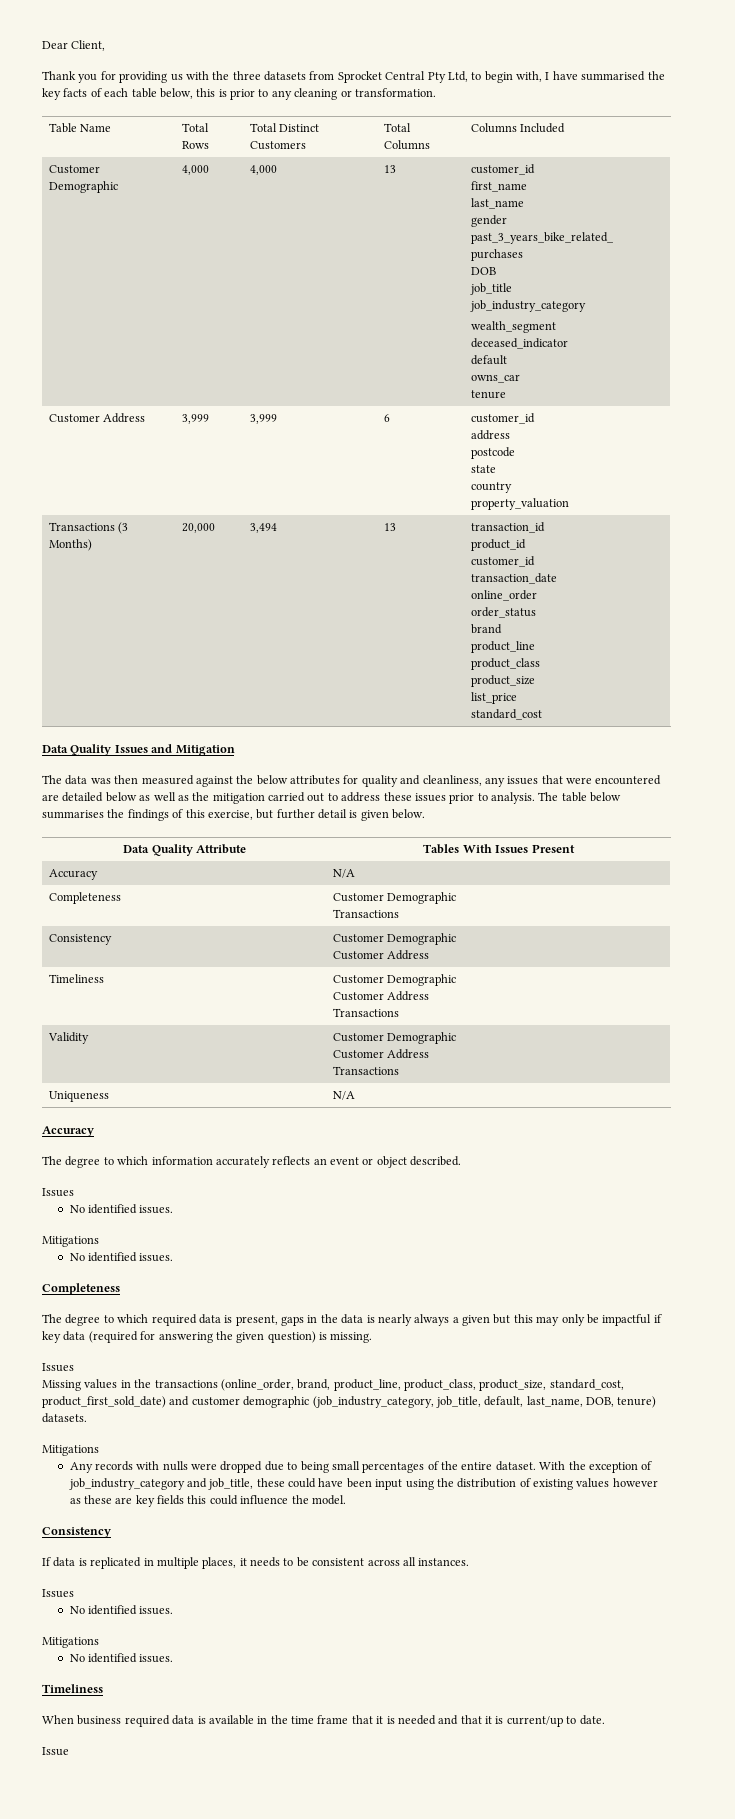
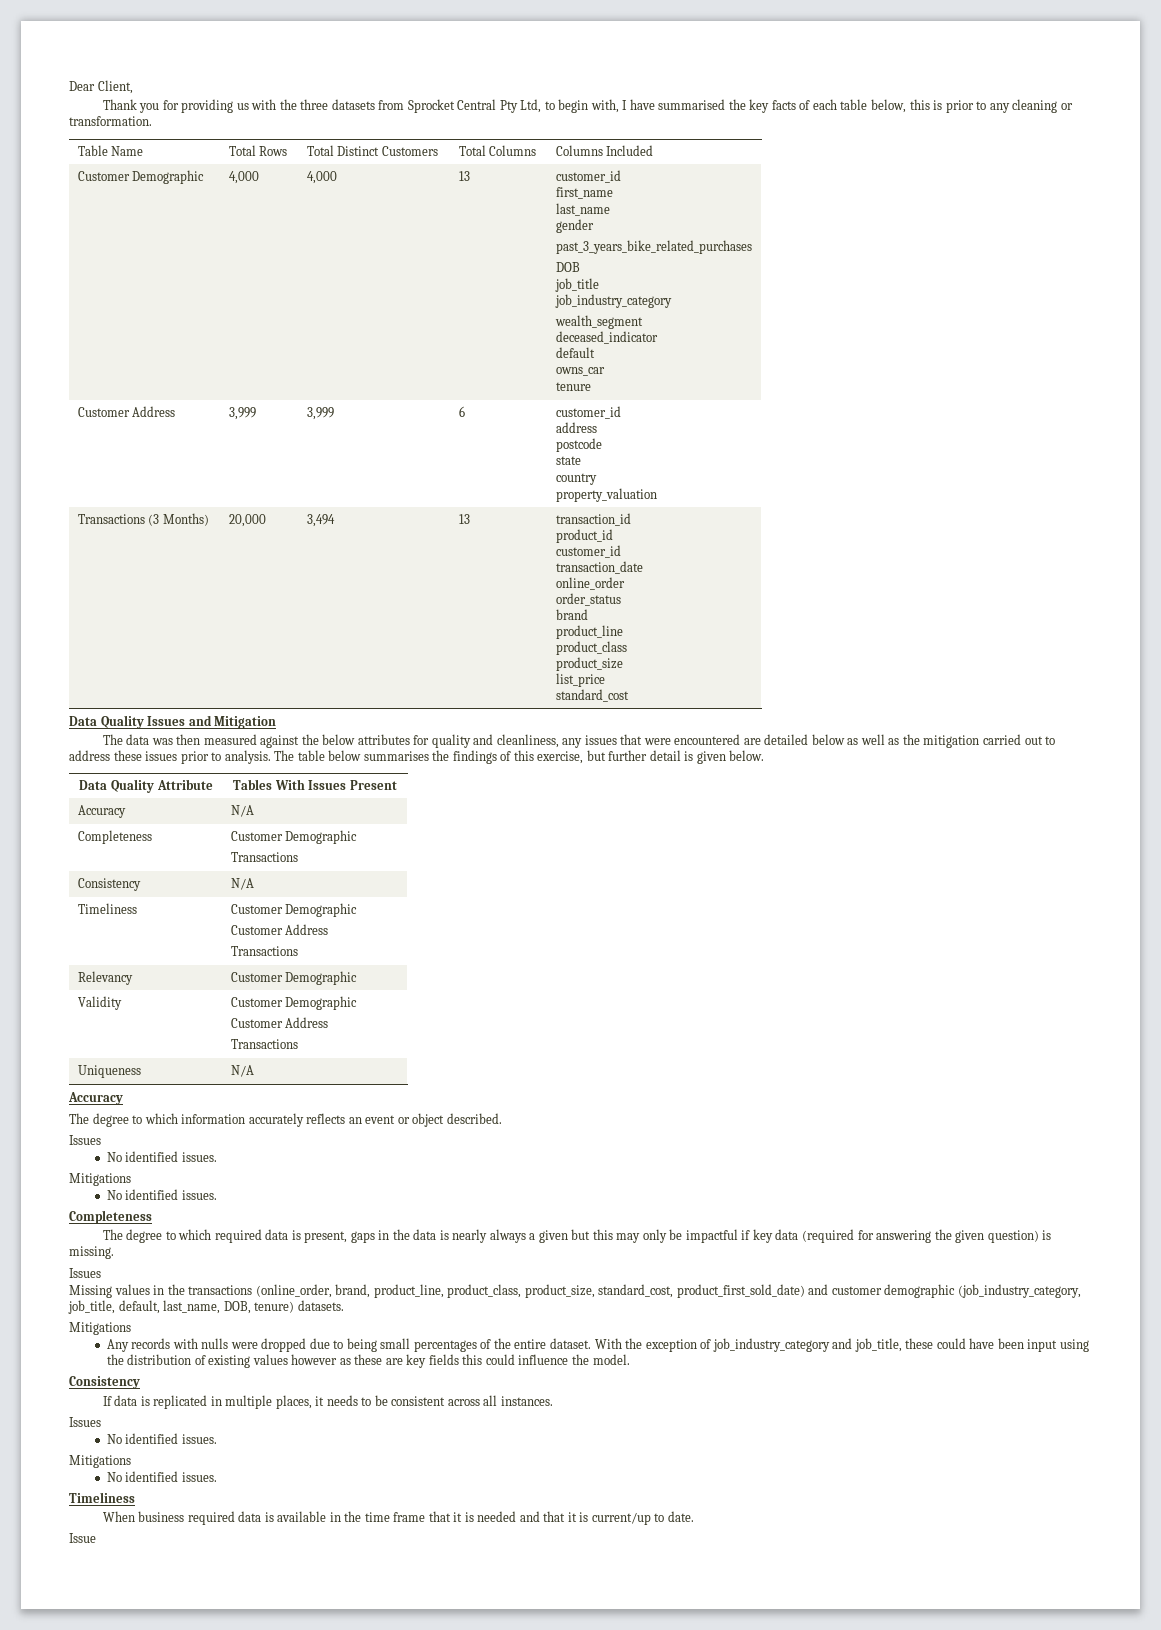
[332,933,457,945] [332,950,430,960] Customer Demographic // Customer Address -> [230,878,254,890] N/A
(399, 1012) none -> [77,971,133,985] [230,971,358,985] // Relevancy | Customer Demographic

